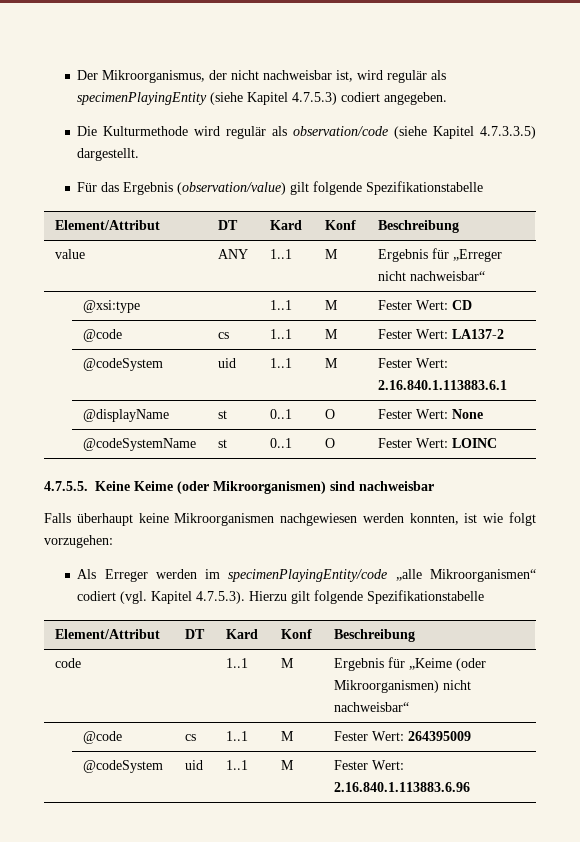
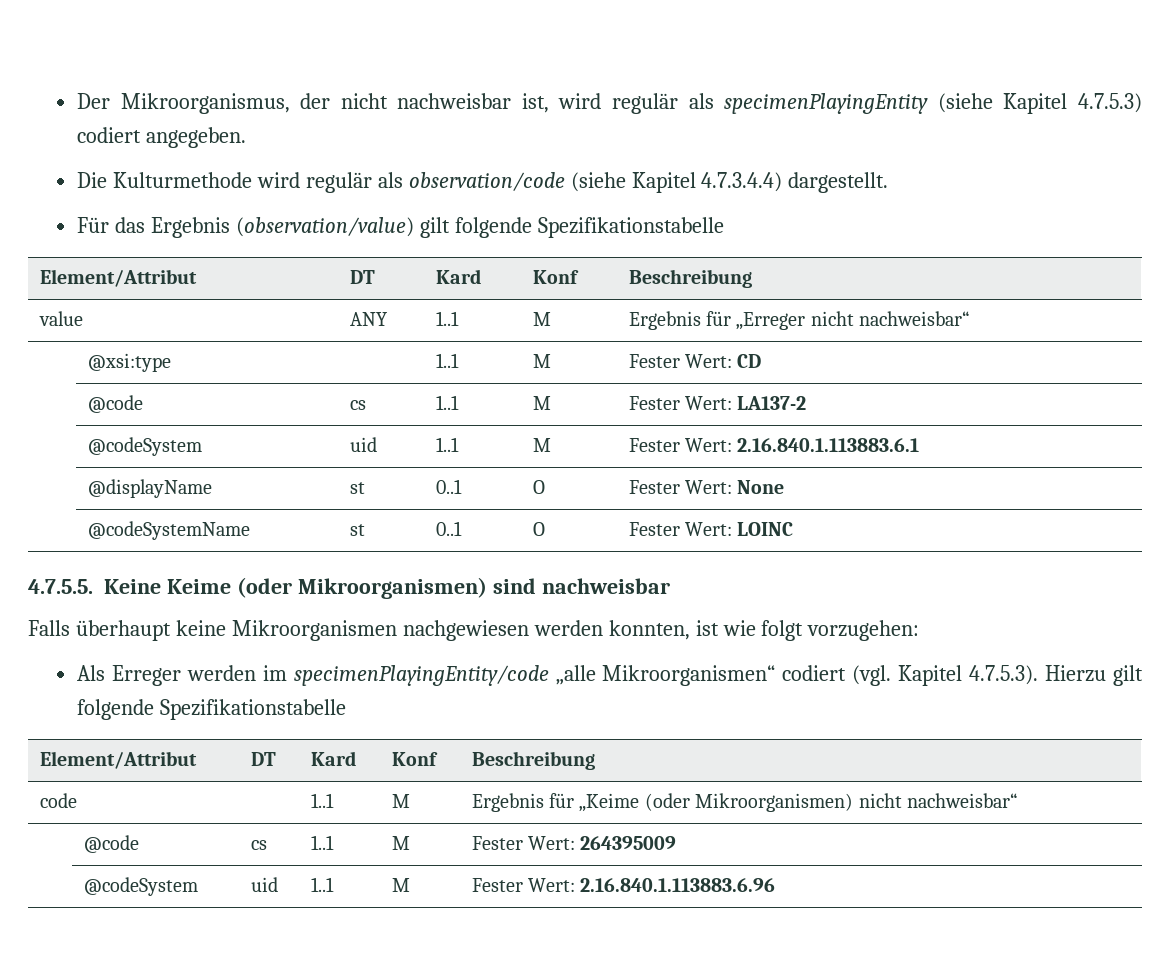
[479,126,536,139] 4.7.3.3.5) -> [701,172,783,192] 4.7.3.4.4)

